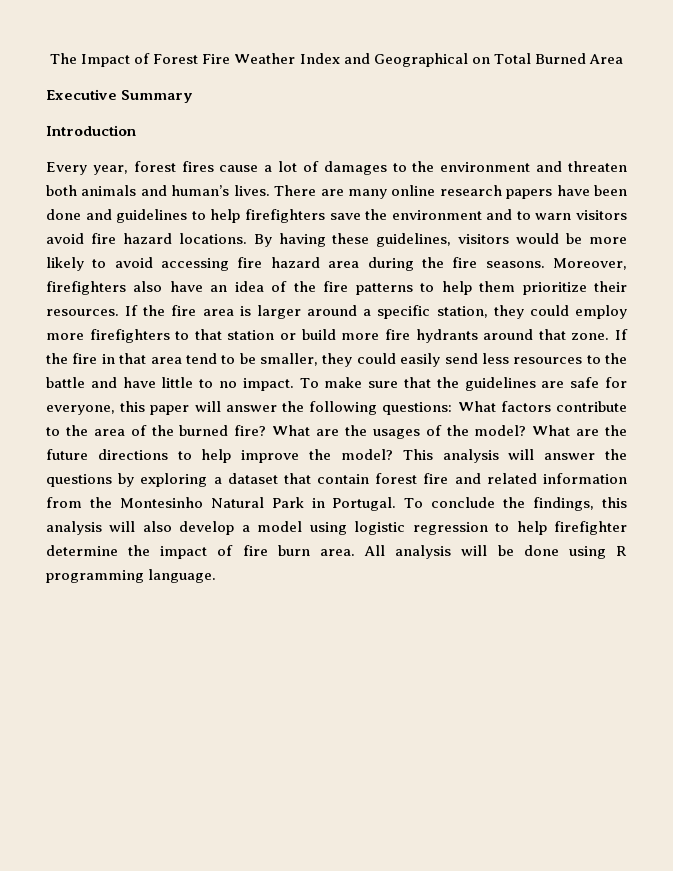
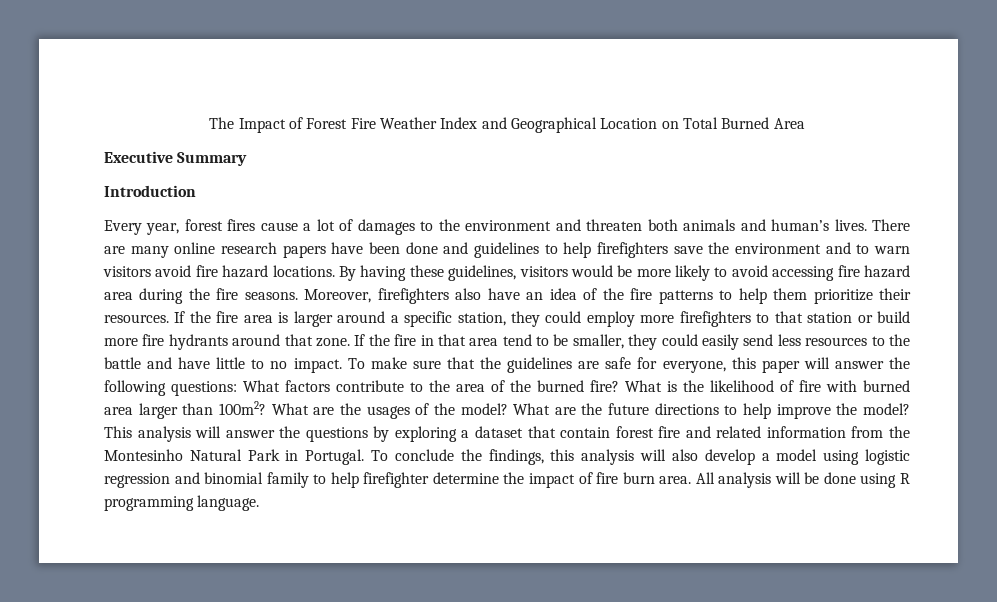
(468, 60) none -> [600,118,658,129] Location
(311, 430) none -> [667,380,910,392] [104,401,309,419] is the likelihood of fire with burned area larger than 100m2? What
(488, 528) none -> [174,472,309,488] and binomial family

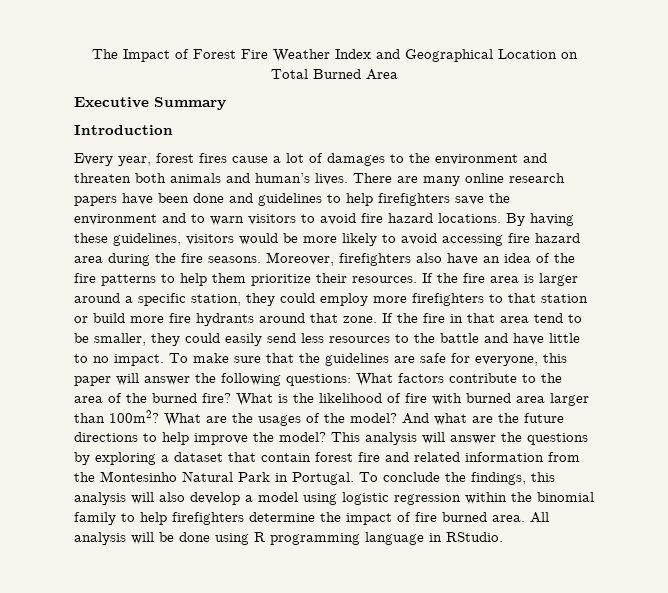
(151, 271) none -> [301,214,315,223] to
[513,403,551,415] What -> [402,413,467,425] And what
[174,472,200,484] and -> [465,492,532,504] within the
[363,472,430,488] firefighter -> [172,512,244,525] firefighters
[622,472,655,484] burn -> [442,512,487,522] burned
[197,495,260,511] language. -> [365,532,503,545] language in RStudio.

